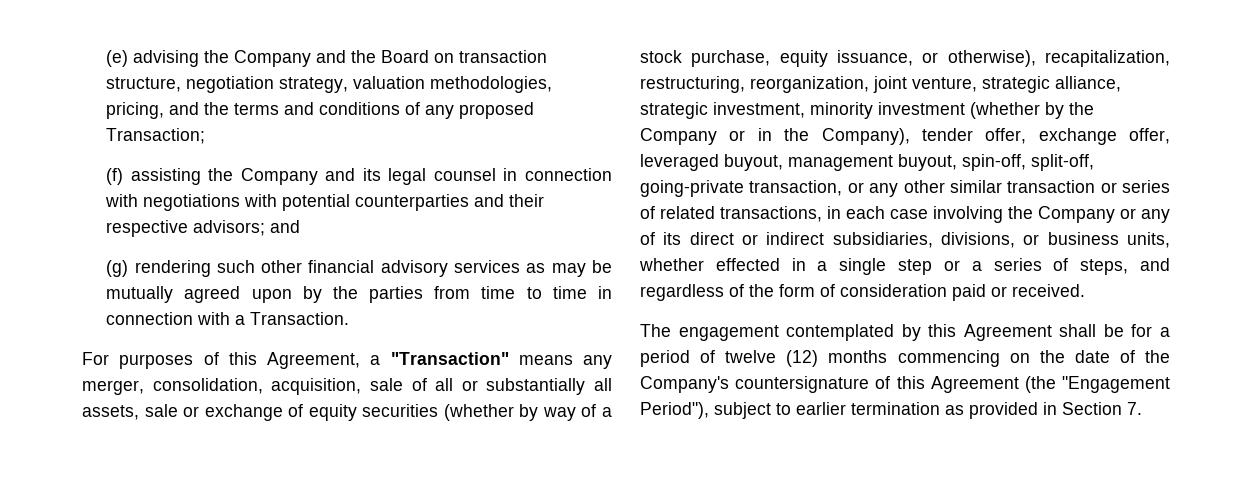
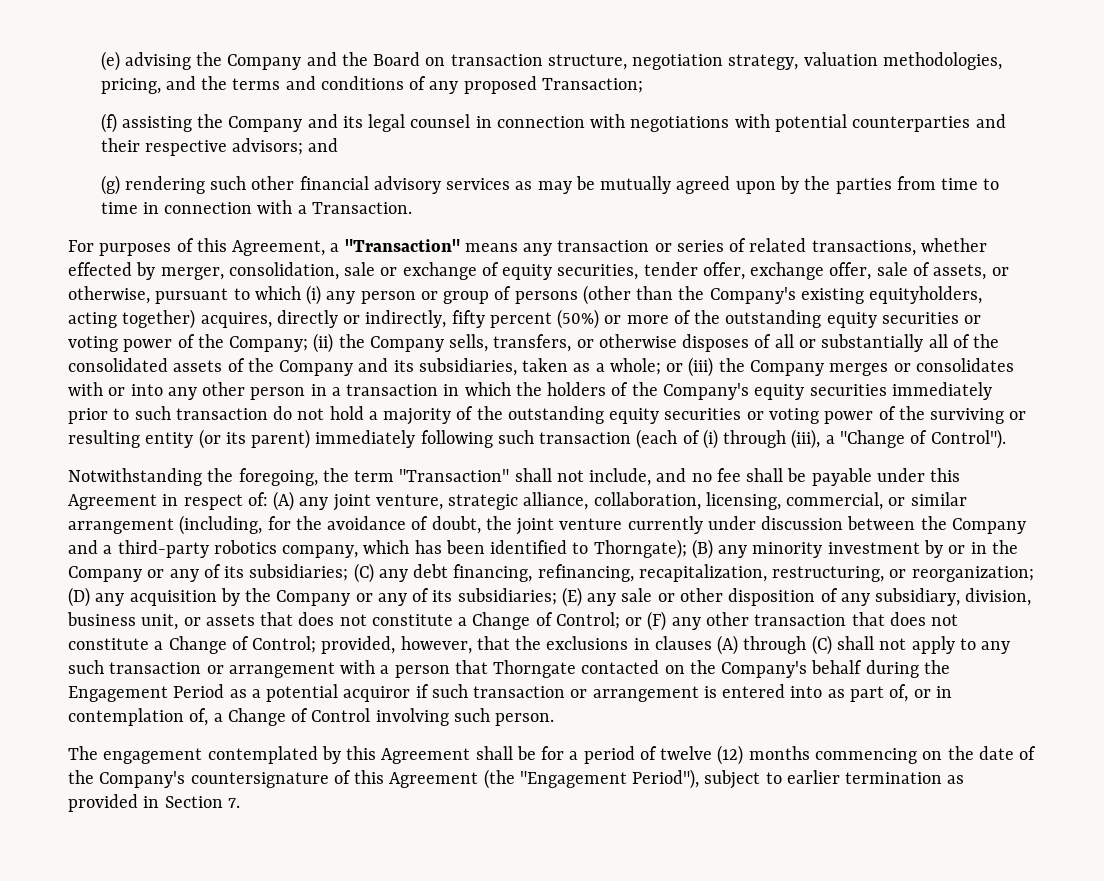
[82,378,612,395] [82,404,612,421] [640,50,1170,67] [640,76,1121,93] [640,102,1094,119] [640,128,1170,145] [640,154,1094,171] [640,180,1002,197] merger, consolidation, acquisition, sale of all or substantially all assets, sale or exchange of equity securities (whether by way of a stock purchase, equity issuance, or otherwise), recapitalization, restructuring, reorganization, joint venture, strategic alliance, strategic investment, minority investment (whether by the Company or in the Company), tender offer, exchange offer, leveraged buyout, management buyout, spin-off, split-off, going-private transaction, or any other similar -> (553, 249) none
[827,206,1170,223] [640,232,1170,248] [639,258,1170,275] [640,284,1085,301] in each case involving the Company or any of its direct or indirect subsidiaries, divisions, or business units, whether effected in a single step or a series of steps, and regardless of the form of consideration paid or received. -> [920,238,987,252] [68,262,1009,280] [68,285,983,305] [68,309,982,329] [68,333,1000,353] [68,357,1014,377] [68,382,992,400] [68,406,1027,425] [68,429,1006,449] [68,468,961,486] [68,491,967,511] [68,515,1026,535] [68,539,1018,559] [68,563,1034,583] [68,587,1032,607] [67,611,959,631] [68,635,1011,655] [68,660,950,678] [68,684,952,702] [68,708,555,726] whether effected by merger, consolidation, sale or exchange of equity securities, tender offer, exchange offer, sale of assets, or otherwise, pursuant to which (i) any person or group of persons (other than the Company's existing equityholders, acting together) acquires, directly or indirectly, fifty percent (50%) or more of the outstanding equity securities or voting power of the Company; (ii) the Company sells, transfers, or otherwise disposes of all or substantially all of the consolidated assets of the Company and its subsidiaries, taken as a whole; or (iii) the Company merges or consolidates with or into any other person in a transaction in which the holders of the Company's equity securities immediately prior to such transaction do not hold a majority of the outstanding equity securities or voting power of the surviving or resulting entity (or its parent) immediately following such transaction (each of (i) through (iii), a "Change of Control"). // Notwithstanding the foregoing, the term "Transaction" shall not include, and no fee shall be payable under this Agreement in respect of: (A) any joint venture, strategic alliance, collaboration, licensing, commercial, or similar arrangement (including, for the avoidance of doubt, the joint venture currently under discussion between the Company and a third-party robotics company, which has been identified to Thorngate); (B) any minority investment by or in the Company or any of its subsidiaries; (C) any debt financing, refinancing, recapitalization, restructuring, or reorganization; (D) any acquisition by the Company or any of its subsidiaries; (E) any sale or other disposition of any subsidiary, division, business unit, or assets that does not constitute a Change of Control; or (F) any other transaction that does not constitute a Change of Control; provided, however, that the exclusions in clauses (A) through (C) shall not apply to any such transaction or arrangement with a person that Thorngate contacted on the Company's behalf during the Engagement Period as a potential acquiror if such transaction or arrangement is entered into as part of, or in contemplation of, a Change of Control involving such person.

